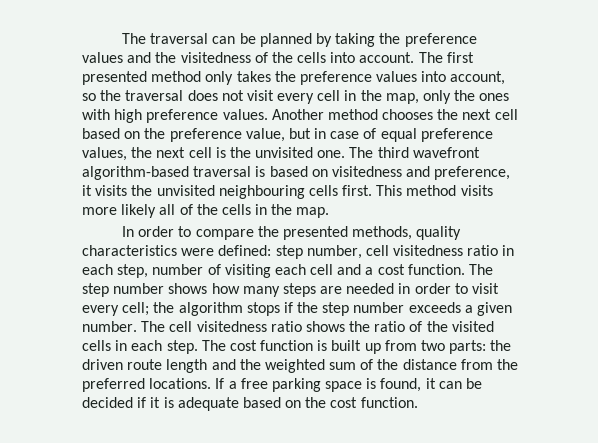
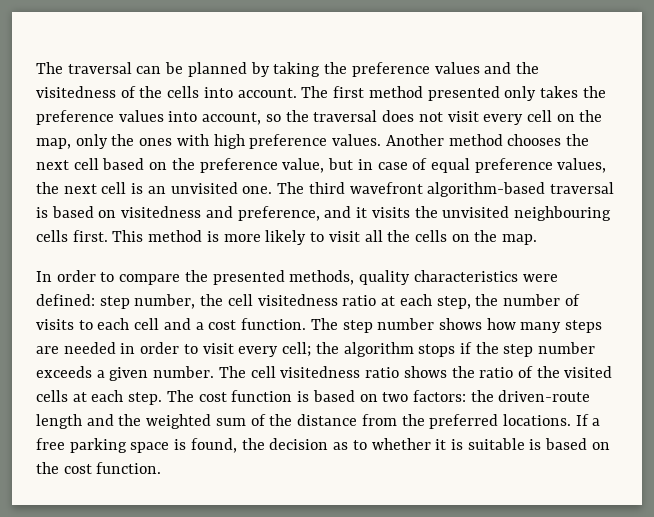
[82,71,202,85] presented method -> [368,86,500,101] method presented
[344,90,357,101] in -> [556,114,575,122] on
[229,147,251,158] the -> [147,186,166,194] an
(511, 173) none -> [324,206,352,218] and
[460,185,493,196] visits -> [206,231,219,242] is
[159,204,268,215] all of the cells in -> [310,230,470,242] to visit all the cells on
[365,245,515,256] cell visitedness ratio in -> [200,294,396,306] the cell visitedness ratio at
(149, 271) none -> [475,294,499,306] the
[224,264,271,278] visiting -> [36,319,93,330] visits to
[115,340,128,351] in -> [72,392,87,402] at
[331,340,512,354] [82,359,163,370] built up from two parts: the driven route -> [312,390,591,402] based on two factors: the driven-route
[425,378,483,389] [82,397,239,411] it can be decided if it is adequate -> [241,438,542,450] the decision as to whether it is suitable is

